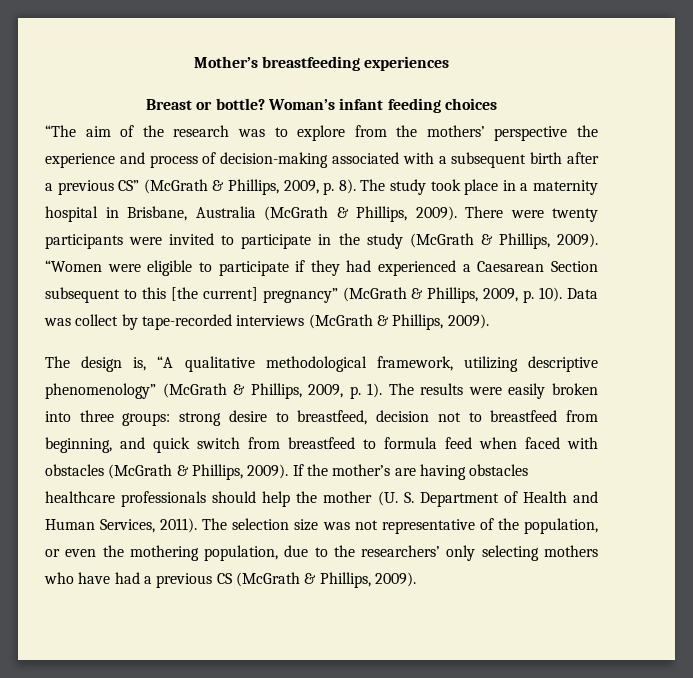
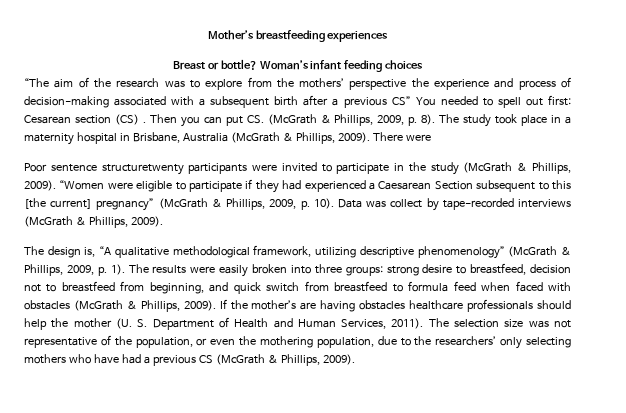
(140, 185) none -> [415,95,571,108] [24,114,264,127] You needed to spell out first: Cesarean section (CS) . Then you can put CS.
[552,208,598,222] twenty -> [24,163,184,175] // Poor sentence structuretwenty

